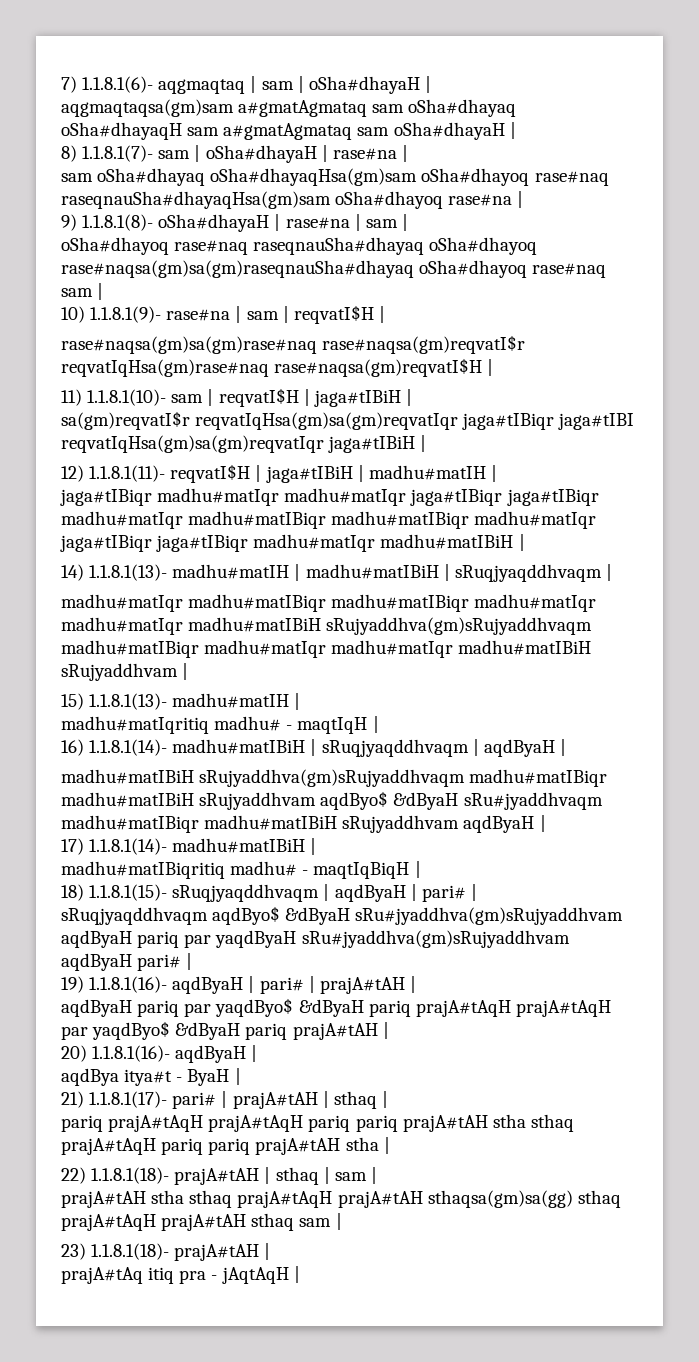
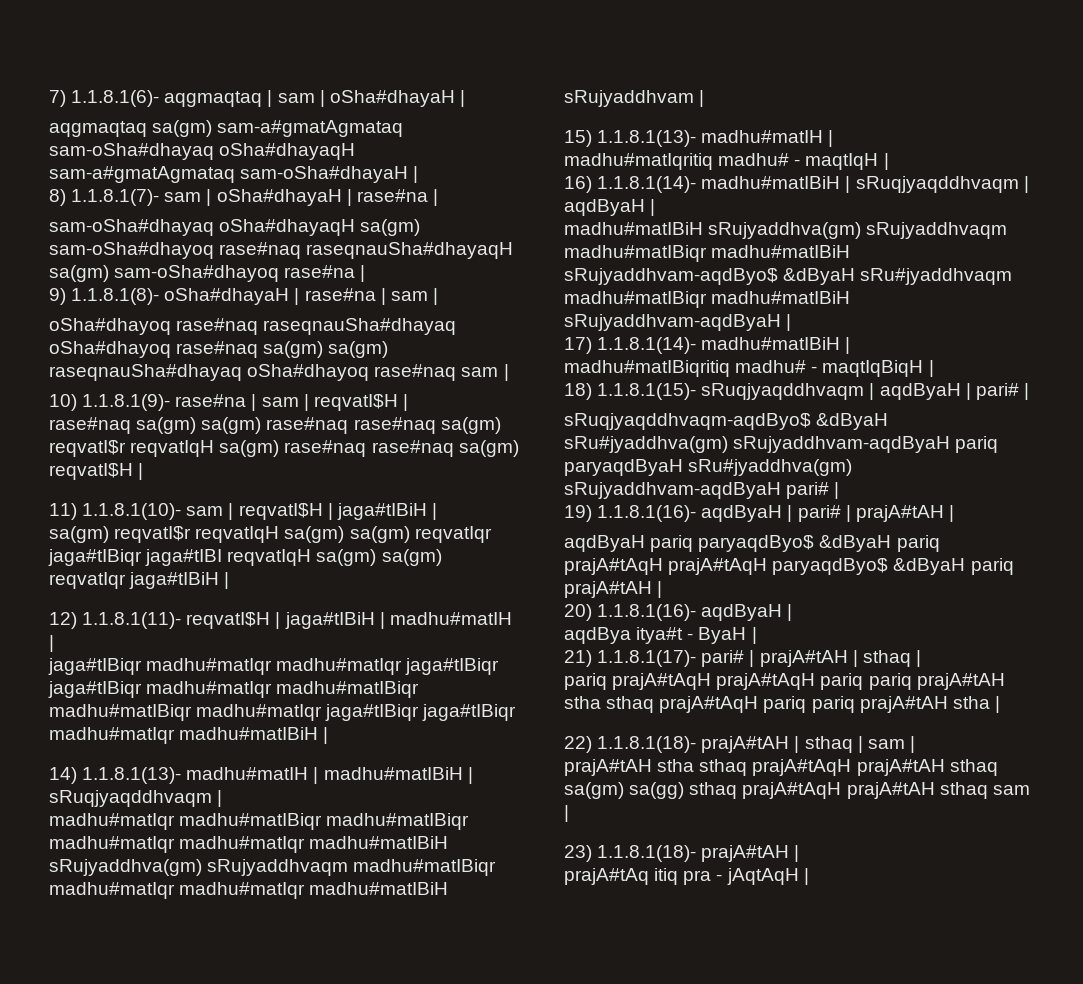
[61,99,517,117] [61,122,505,140] aqgmaqtaqsa(gm)sam a#gmatAgmataq sam oSha#dhayaq oSha#dhayaqH sam a#gmatAgmataq sam oSha#dhayaH -> [49,120,404,137] [49,143,356,160] [49,166,409,183] aqgmaqtaq sa(gm) sam-a#gmatAgmataq sam-oSha#dhayaq oSha#dhayaqH sam-a#gmatAgmataq sam-oSha#dhayaH
[61,168,609,186] [61,191,444,209] sam oSha#dhayaq oSha#dhayaqHsa(gm)sam oSha#dhayoq rase#naq raseqnauSha#dhayaqHsa(gm)sam oSha#dhayoq -> [49,219,421,236] [49,242,514,259] [49,265,280,282] sam-oSha#dhayaq oSha#dhayaqH sa(gm) sam-oSha#dhayoq rase#naq raseqnauSha#dhayaqH sa(gm) sam-oSha#dhayoq
[61,260,414,278] rase#naqsa(gm)sa(gm)raseqnauSha#dhayaq -> [176,341,389,358] [49,364,242,381] rase#naq sa(gm) sa(gm) raseqnauSha#dhayaq
[61,335,526,354] [61,358,483,377] rase#naqsa(gm)sa(gm)rase#naq rase#naqsa(gm)reqvatI$r reqvatIqHsa(gm)rase#naq rase#naqsa(gm)reqvatI$H -> [49,417,501,434] [49,440,519,457] [49,463,133,480] rase#naq sa(gm) sa(gm) rase#naq rase#naq sa(gm) reqvatI$r reqvatIqH sa(gm) rase#naq rase#naq sa(gm) reqvatI$H
[61,411,635,430] [61,435,324,453] sa(gm)reqvatI$r reqvatIqHsa(gm)sa(gm)reqvatIqr jaga#tIBiqr jaga#tIBI reqvatIqHsa(gm)sa(gm)reqvatIqr -> [49,526,492,543] [48,549,442,566] [49,572,126,589] sa(gm) reqvatI$r reqvatIqH sa(gm) sa(gm) reqvatIqr jaga#tIBiqr jaga#tIBI reqvatIqH sa(gm) sa(gm) reqvatIqr
[326,617,593,635] sRujyaddhva(gm)sRujyaddhvaqm -> [49,859,349,876] sRujyaddhva(gm) sRujyaddhvaqm
[199,769,608,787] [61,791,389,810] sRujyaddhva(gm)sRujyaddhvaqm madhu#matIBiqr madhu#matIBiH sRujyaddhvam aqdByo$ -> [708,222,1008,239] [564,245,851,262] [564,268,778,285] sRujyaddhva(gm) sRujyaddhvaqm madhu#matIBiqr madhu#matIBiH sRujyaddhvam-aqdByo$
[342,815,535,833] sRujyaddhvam aqdByaH -> [564,314,781,331] sRujyaddhvam-aqdByaH
[61,906,624,925] [61,930,570,948] [61,953,132,971] sRuqjyaqddhvaqm aqdByo$ &dByaH sRu#jyaddhva(gm)sRujyaddhvam aqdByaH pariq par yaqdByaH sRu#jyaddhva(gm)sRujyaddhvam aqdByaH -> [564,413,889,430] [564,436,999,453] [564,459,853,476] [564,482,781,499] sRuqjyaqddhvaqm-aqdByo$ &dByaH sRu#jyaddhva(gm) sRujyaddhvam-aqdByaH pariq paryaqdByaH sRu#jyaddhva(gm) sRujyaddhvam-aqdByaH
[184,998,294,1017] par yaqdByo$ -> [698,535,815,552] paryaqdByo$
[61,1021,171,1040] par yaqdByo$ -> [772,558,889,575] paryaqdByo$
[427,1190,573,1208] sthaqsa(gm)sa(gg) -> [949,759,998,776] [564,782,685,799] sthaq sa(gm) sa(gg)

